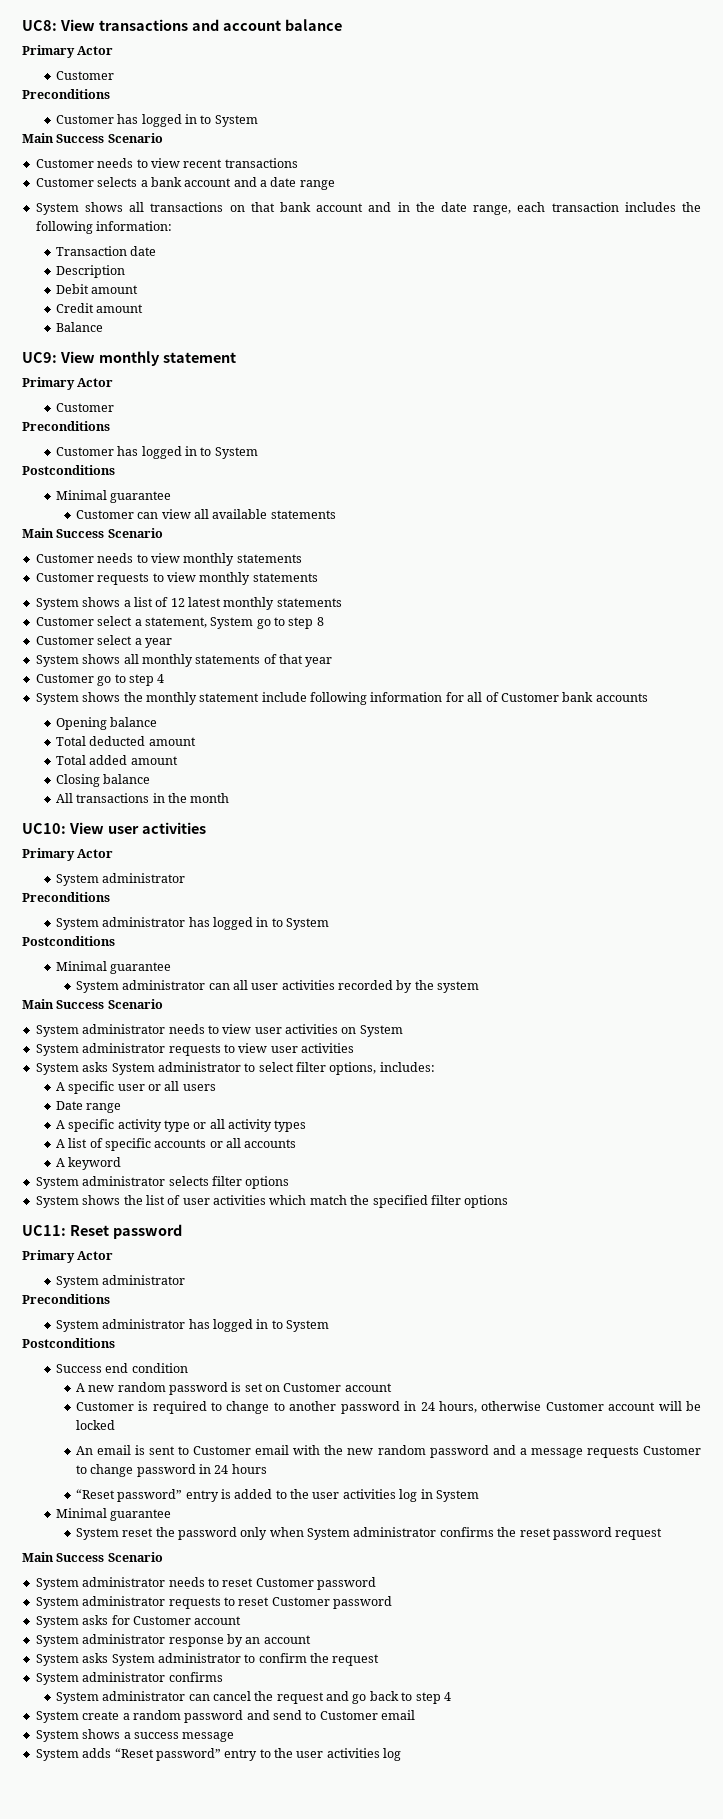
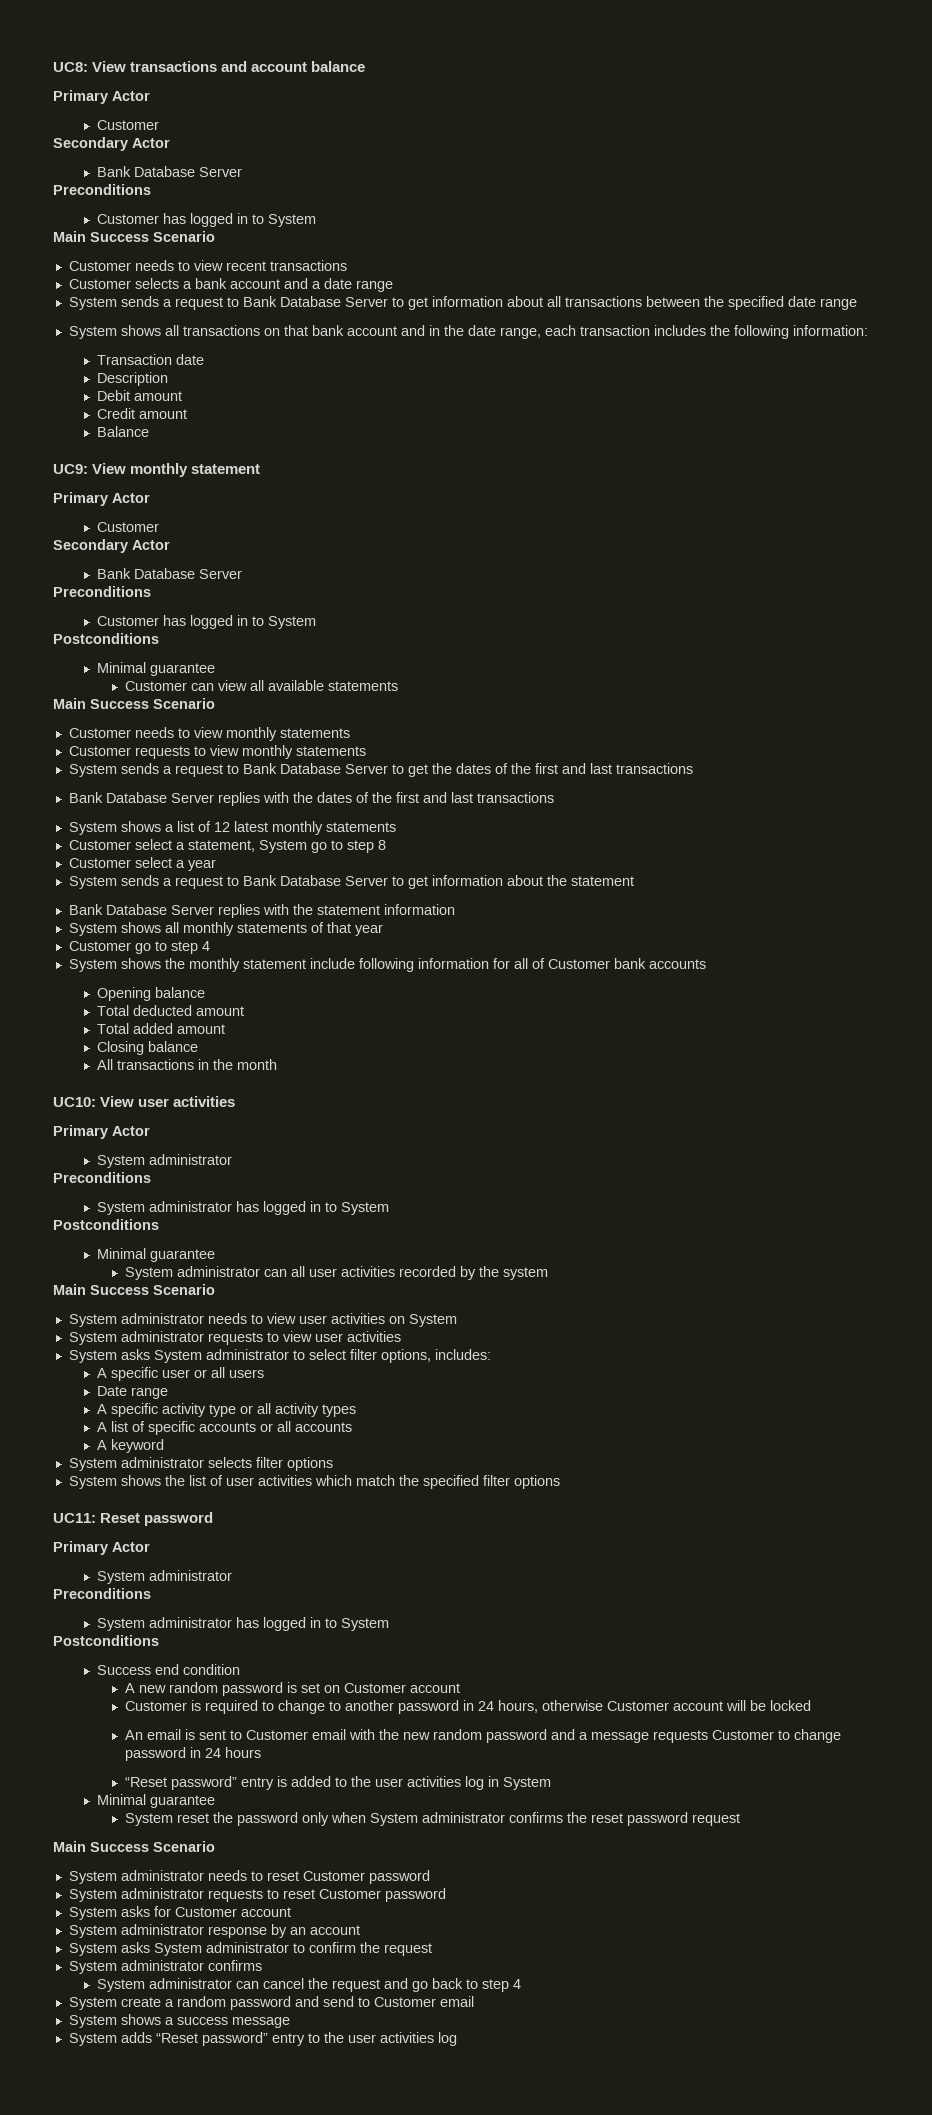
(114, 75) none -> [53,137,170,151] [97,166,243,177] // Secondary Actor // Bank Database Server
(335, 185) none -> [68,296,857,310] // System sends a request to Bank Database Server to get information about all transactions between the specified date range
(114, 407) none -> [53,539,170,553] [97,568,243,579] // Secondary Actor // Bank Database Server
(318, 577) none -> [68,763,693,777] [68,792,554,806] // System sends a request to Bank Database Server to get the dates of the first and last transactions // Bank Database Server replies with the dates of the first and last transactions
(172, 643) none -> [68,875,634,889] [68,904,455,918] // System sends a request to Bank Database Server to get information about the statement // Bank Database Server replies with the statement information

